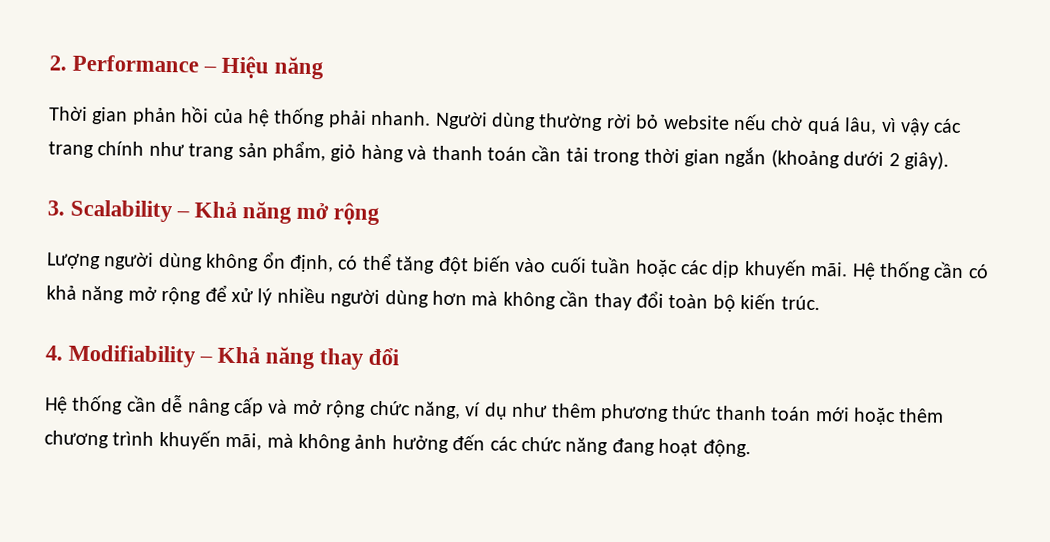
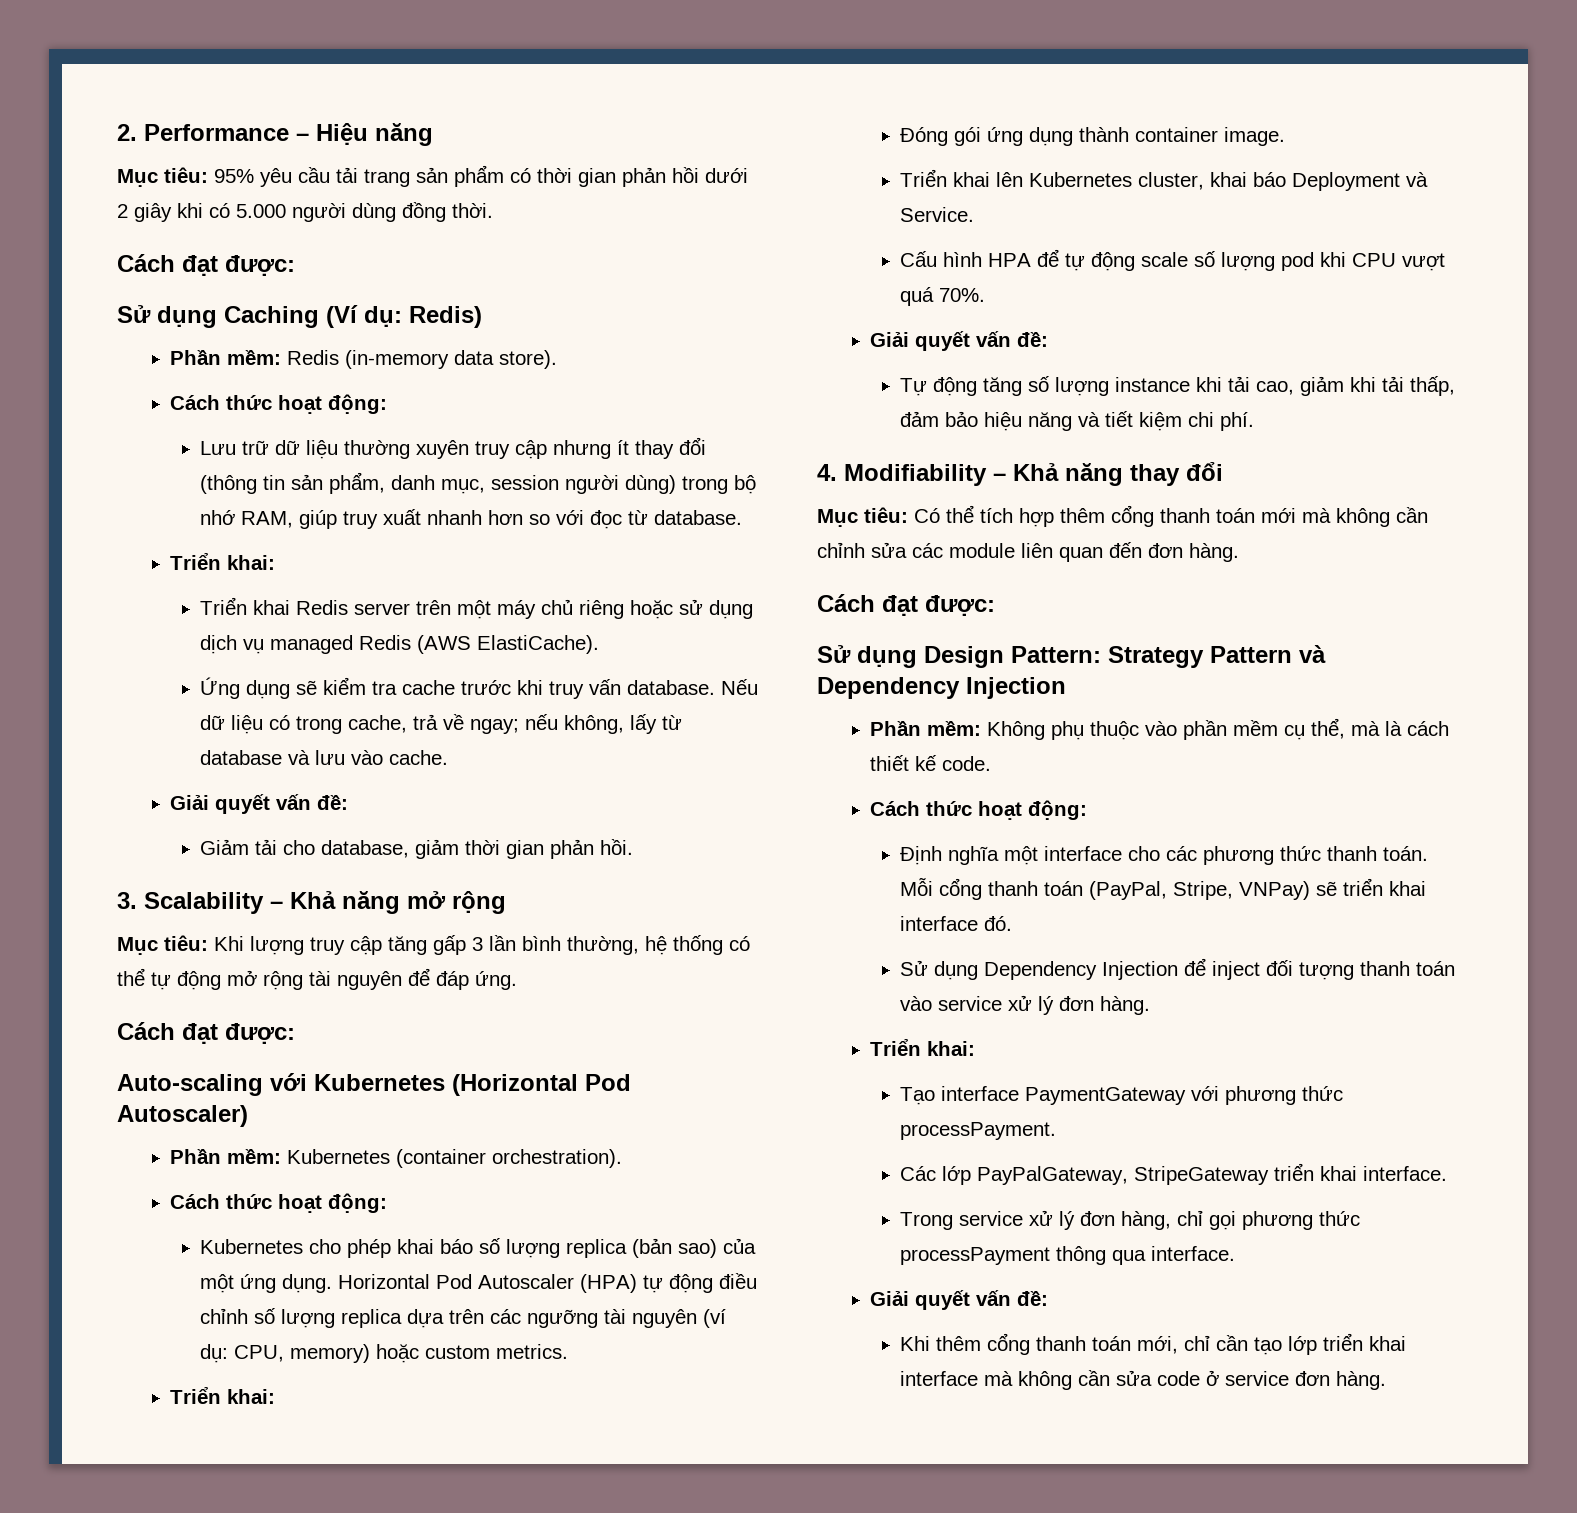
[49,106,963,136] [48,140,949,170] Thời gian phản hồi của hệ thống phải nhanh. Người dùng thường rời bỏ website nếu chờ quá lâu, vì vậy các trang chính như trang sản phẩm, giỏ hàng và thanh toán cần tải trong thời gian ngắn (khoảng dưới 2 giây). -> [117,165,748,187] [117,202,493,222] [117,254,295,276] [117,305,482,328] [169,350,557,369] [169,394,387,414] [200,437,707,459] [200,472,757,494] [200,509,743,529] [169,553,275,570] [200,597,754,619] [200,635,600,654] [200,677,759,699] [200,714,683,734] [200,750,449,765] [169,794,348,814] [200,839,634,859] Mục tiêu: 95% yêu cầu tải trang sản phẩm có thời gian phản hồi dưới 2 giây khi có 5.000 người dùng đồng thời. // Cách đạt được: // Sử dụng Caching (Ví dụ: Redis) // Phần mềm: Redis (in-memory data store). // Cách thức hoạt động: // Lưu trữ dữ liệu thường xuyên truy cập nhưng ít thay đổi (thông tin sản phẩm, danh mục, session người dùng) trong bộ nhớ RAM, giúp truy xuất nhanh hơn so với đọc từ database. // Triển khai: // Triển khai Redis server trên một máy chủ riêng hoặc sử dụng dịch vụ managed Redis (AWS ElastiCache). // Ứng dụng sẽ kiểm tra cache trước khi truy vấn database. Nếu dữ liệu có trong cache, trả về ngay; nếu không, lấy từ database và lưu vào cache. // Giải quyết vấn đề: // Giảm tải cho database, giảm thời gian phản hồi.
[46,251,989,281] [46,284,820,312] Lượng người dùng không ổn định, có thể tăng đột biến vào cuối tuần hoặc các dịp khuyến mãi. Hệ thống cần có khả năng mở rộng để xử lý nhiều người dùng hơn mà không cần thay đổi toàn bộ kiến trúc. -> [117,935,750,955] [117,968,517,990] [117,1022,295,1044] [117,1073,631,1096] [117,1105,248,1127] [169,1149,622,1168] [169,1193,387,1213] [200,1238,757,1258] [200,1273,758,1293] [200,1308,727,1328] [200,1344,569,1363] [169,1387,275,1404] [900,127,1286,146] [900,169,1429,191] [900,207,975,222] [900,249,1446,271] [900,287,986,306] [869,331,1048,351] [900,376,1456,396] [900,411,1255,431] Mục tiêu: Khi lượng truy cập tăng gấp 3 lần bình thường, hệ thống có thể tự động mở rộng tài nguyên để đáp ứng. // Cách đạt được: // Auto-scaling với Kubernetes (Horizontal Pod Autoscaler) // Phần mềm: Kubernetes (container orchestration). // Cách thức hoạt động: // Kubernetes cho phép khai báo số lượng replica (bản sao) của một ứng dụng. Horizontal Pod Autoscaler (HPA) tự động điều chỉnh số lượng replica dựa trên các ngưỡng tài nguyên (ví dụ: CPU, memory) hoặc custom metrics. // Triển khai: // Đóng gói ứng dụng thành container image. // Triển khai lên Kubernetes cluster, khai báo Deployment và Service. // Cấu hình HPA để tự động scale số lượng pod khi CPU vượt quá 70%. // Giải quyết vấn đề: // Tự động tăng số lượng instance khi tải cao, giảm khi tải thấp, đảm bảo hiệu năng và tiết kiệm chi phí.
[44,394,945,426] [44,429,751,458] Hệ thống cần dễ nâng cấp và mở rộng chức năng, ví dụ như thêm phương thức thanh toán mới hoặc thêm chương trình khuyến mãi, mà không ảnh hưởng đến các chức năng đang hoạt động. -> [817,505,1428,527] [817,542,1239,562] [817,594,995,616] [817,645,1326,668] [817,677,1066,699] [869,718,1449,740] [869,755,991,771] [869,800,1087,820] [900,846,1429,865] [900,878,1427,900] [900,916,1013,931] [900,958,1456,980] [900,995,1151,1015] [869,1039,975,1056] [900,1086,1344,1105] [900,1122,1057,1140] [900,1163,1448,1185] [900,1210,1361,1230] [900,1246,1236,1265] [869,1290,1048,1310] [900,1333,1407,1355] [900,1370,1387,1390] Mục tiêu: Có thể tích hợp thêm cổng thanh toán mới mà không cần chỉnh sửa các module liên quan đến đơn hàng. // Cách đạt được: // Sử dụng Design Pattern: Strategy Pattern và Dependency Injection // Phần mềm: Không phụ thuộc vào phần mềm cụ thể, mà là cách thiết kế code. // Cách thức hoạt động: // Định nghĩa một interface cho các phương thức thanh toán. Mỗi cổng thanh toán (PayPal, Stripe, VNPay) sẽ triển khai interface đó. // Sử dụng Dependency Injection để inject đối tượng thanh toán vào service xử lý đơn hàng. // Triển khai: // Tạo interface PaymentGateway với phương thức processPayment. // Các lớp PayPalGateway, StripeGateway triển khai interface. // Trong service xử lý đơn hàng, chỉ gọi phương thức processPayment thông qua interface. // Giải quyết vấn đề: // Khi thêm cổng thanh toán mới, chỉ cần tạo lớp triển khai interface mà không cần sửa code ở service đơn hàng.

